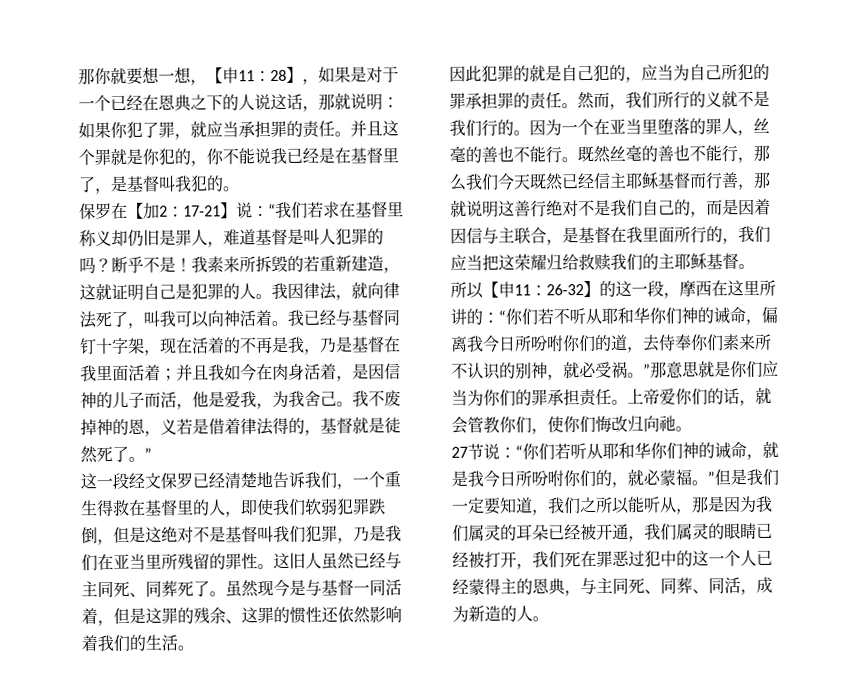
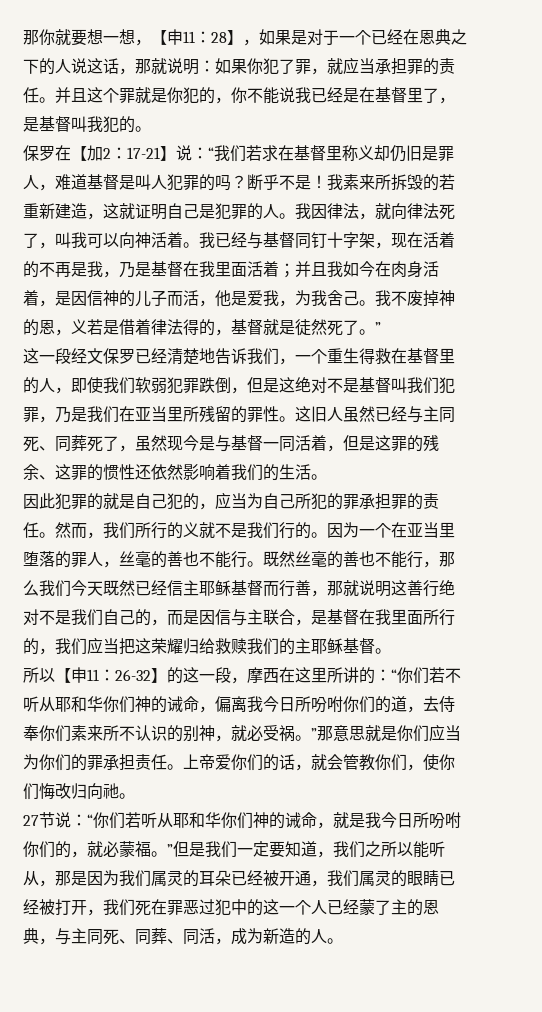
[209,591,226,597] 。 -> [119,445,135,452] ，
[754,198,771,215] [450,227,467,244] 着因 -> (215, 617) none
[484,578,501,595] 得 -> [375,900,391,915] 了

